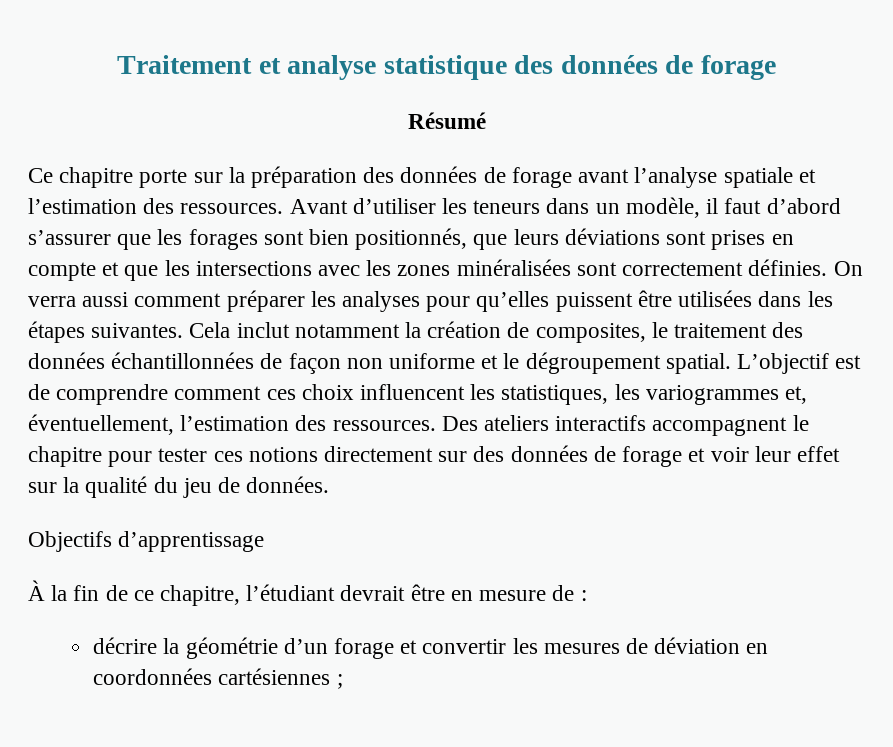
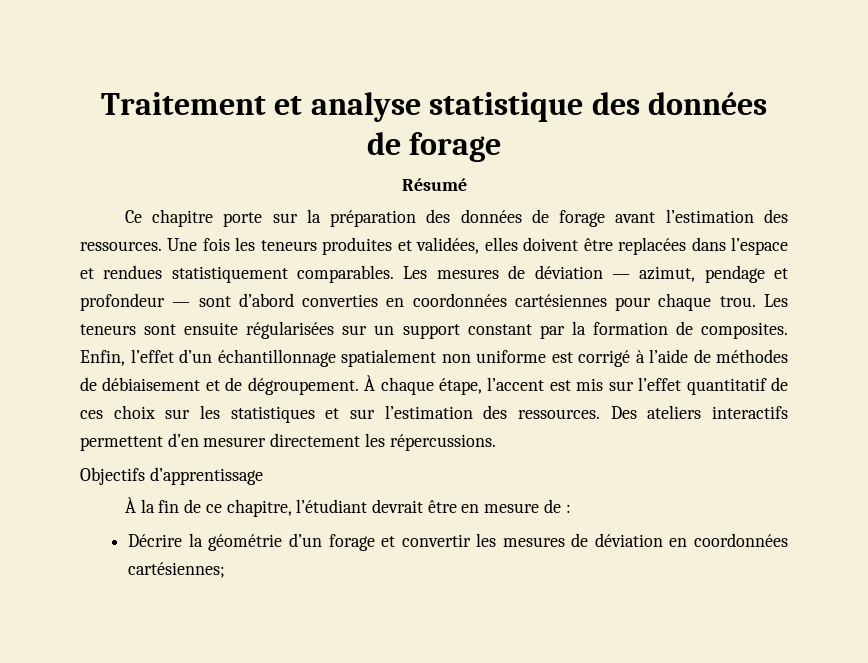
[634,167,816,188] [28,197,841,218] [28,228,794,250] [28,259,863,281] [28,290,833,312] [28,321,804,343] [28,352,862,374] [28,384,808,405] [28,414,174,435] l’analyse spatiale et l’estimation des ressources. Avant d’utiliser les teneurs dans un modèle, il faut d’abord s’assurer que les forages sont bien positionnés, que leurs déviations sont prises en compte et que les intersections avec les zones minéralisées sont correctement définies. On verra aussi comment préparer les analyses pour qu’elles puissent être utilisées dans les étapes suivantes. Cela inclut notamment la création de composites, le traitement des données échantillonnées de façon non uniforme et le dégroupement spatial. L’objectif est de comprendre comment ces choix influencent les statistiques, les variogrammes et, éventuellement, -> [665,209,788,223] [80,237,788,255] [80,265,789,283] [80,293,788,311] [80,321,788,339] [80,349,788,367] [80,375,789,395] [80,405,375,423] l’estimation des ressources. Une fois les teneurs produites et validées, elles doivent être replacées dans l’espace et rendues statistiquement comparables. Les mesures de déviation — azimut, pendage et profondeur — sont d’abord converties en coordonnées cartésiennes pour chaque trou. Les teneurs sont ensuite régularisées sur un support constant par la formation de composites. Enfin, l’effet d’un échantillonnage spatialement non uniforme est corrigé à l’aide de méthodes de débiaisement et de dégroupement. À chaque étape, l’accent est mis sur l’effet quantitatif de ces choix sur les statistiques et sur
[652,415,809,436] [28,445,840,467] [28,476,330,498] accompagnent le chapitre pour tester ces notions directement sur des données de forage et voir leur effet sur la qualité du jeu de données. -> [80,433,496,451] permettent d’en mesurer directement les répercussions.
[93,637,158,654] décrire -> [128,534,183,547] Décrire
[218,668,343,689] cartésiennes ; -> [128,562,226,578] cartésiennes;

